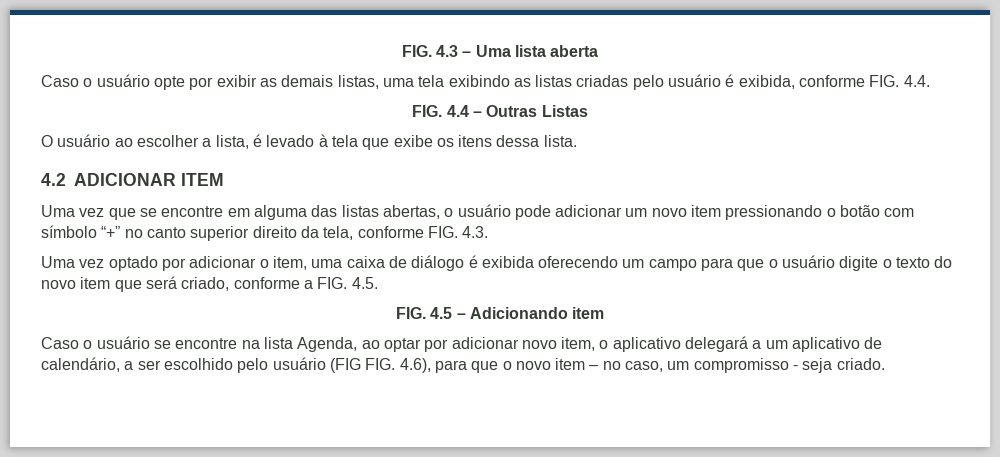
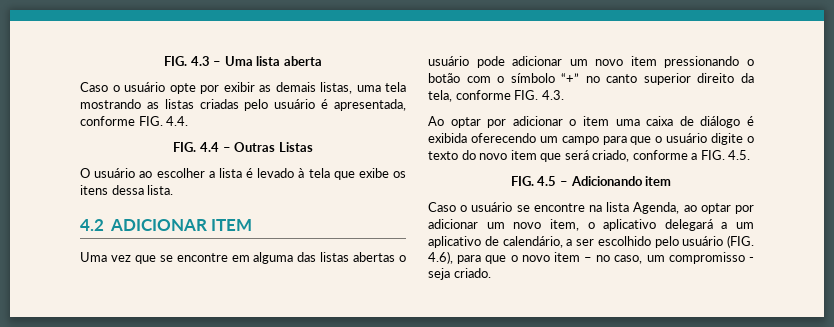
[448,75,510,87] exibindo -> [80,99,141,109] mostrando
[738,75,795,89] exibida, -> [334,99,406,111] apresentada,
[215,135,249,149] lista, -> [218,168,242,178] lista
[382,205,440,219] abertas, -> [353,252,396,262] abertas
(915, 212) none -> [497,76,505,83] o
[41,256,158,271] Uma vez optado -> [428,116,481,128] Ao optar
[272,256,307,270] item, -> [583,116,609,126] item
(519, 343) none -> [486,222,505,229] um
[329,358,396,373] (FIG FIG. -> [727,235,754,248] (FIG.

